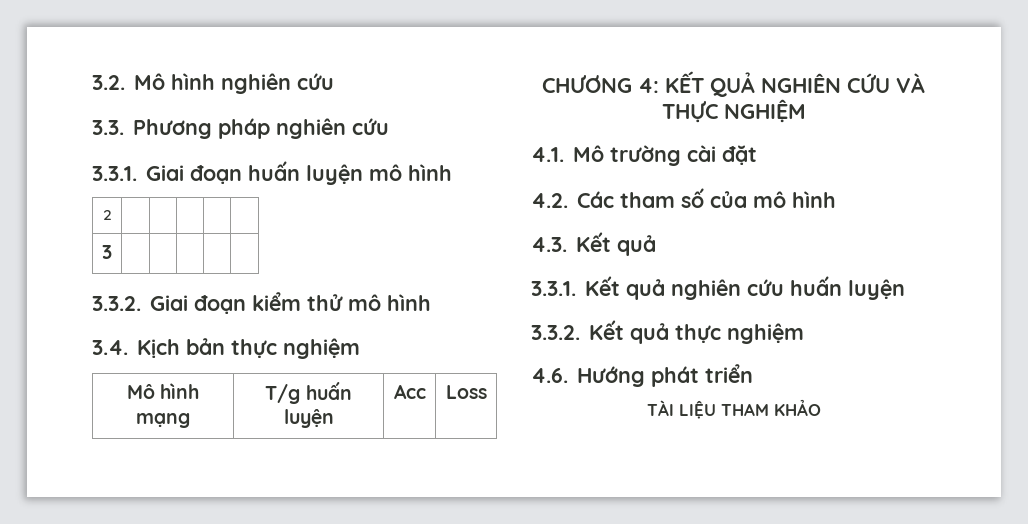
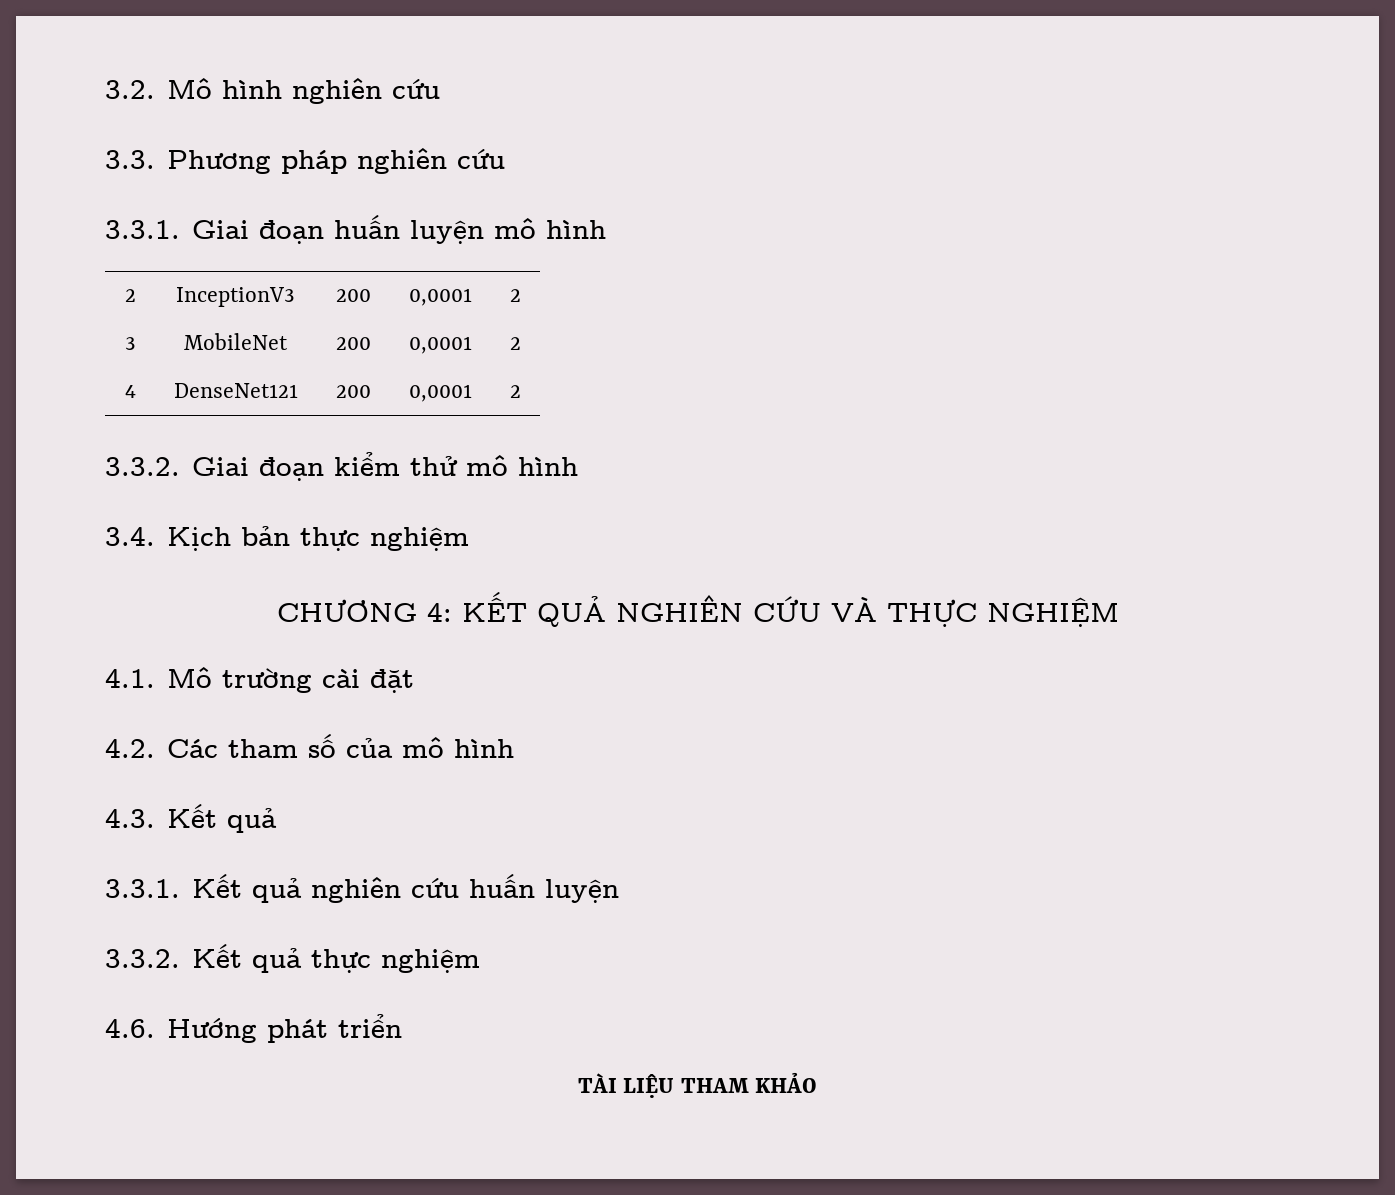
[102,245,112,259] | | | | // 3 | | | | | -> [176,287,295,307] [335,289,371,302] [408,288,472,306] [509,289,521,302] [124,337,136,350] [184,333,288,350] [335,337,371,350] [408,336,472,354] [509,337,521,350] [124,385,136,398] [173,383,298,398] [335,385,371,398] [408,384,472,402] [509,385,521,398] InceptionV3 | 200 | 0,0001 | 2 // 3 | MobileNet | 200 | 0,0001 | 2 // 4 | DenseNet121 | 200 | 0,0001 | 2
[126,383,200,399] [136,413,190,428] [265,382,352,404] [283,409,334,428] [393,384,426,399] [445,385,487,399] // Mô hình mạng | T/g huấn luyện | Acc | Loss -> (470, 539) none

